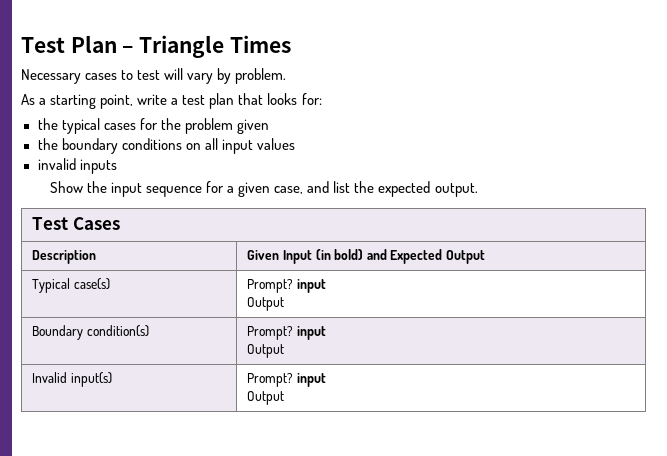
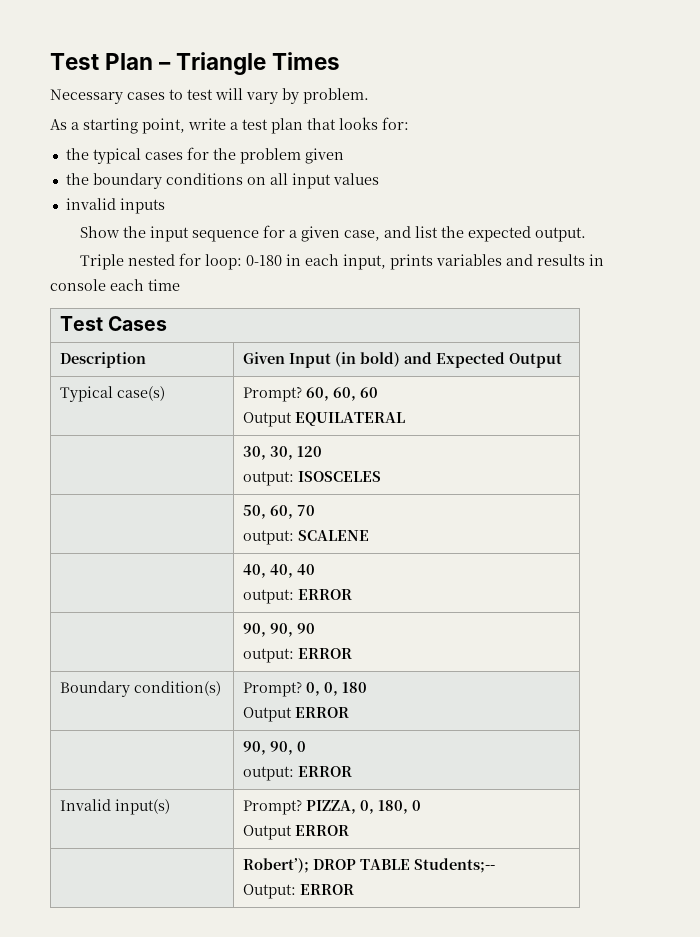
(478, 190) none -> [79,253,604,270] [50,279,180,291] // Triple nested for loop: 0-180 in each input, prints variables and results in console each time
[296,279,326,293] [247,297,285,311] [32,325,149,340] [247,326,326,340] [247,344,285,358] [32,372,112,387] [247,373,326,387] [247,391,285,405] input // Output // Boundary condition(s) | Prompt? input // Output // Invalid input(s) | Prompt? input // Output -> [306,387,379,401] [243,412,406,427] [243,446,323,460] [243,471,382,486] [243,505,316,519] [243,530,370,545] [243,564,316,578] [243,589,353,604] [243,623,316,637] [243,648,353,663] [60,681,222,697] [243,681,368,697] [243,707,350,722] [243,741,307,755] [243,766,353,781] [60,799,171,815] [243,799,422,815] [243,825,350,840] [243,858,496,873] [243,884,355,899] 60, 60, 60 // Output EQUILATERAL // | 30, 30, 120 // output: ISOSCELES // | 50, 60, 70 // output: SCALENE // | 40, 40, 40 // output: ERROR // | 90, 90, 90 // output: ERROR // Boundary condition(s) | Prompt? 0, 0, 180 // Output ERROR // | 90, 90, 0 // output: ERROR // Invalid input(s) | Prompt? PIZZA, 0, 180, 0 // Output ERROR // | Robert’); DROP TABLE Students;-- // Output: ERROR

